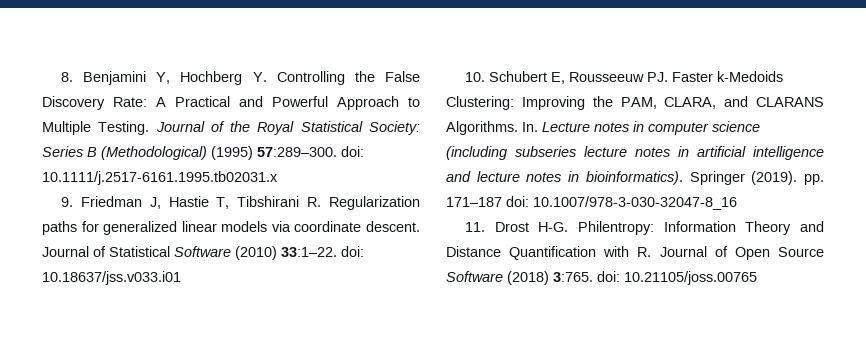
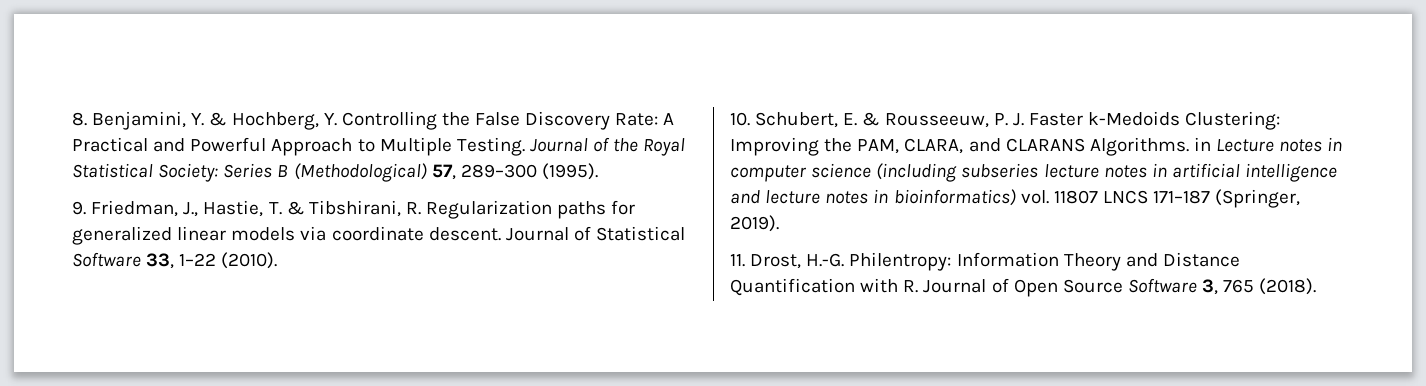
[83,71,243,85] Benjamini Y, Hochberg -> [92,111,319,130] Benjamini, Y. & Hochberg,
[211,146,364,160] [42,171,278,185] [60,196,300,209] (1995) 57:289–300. doi: 10.1111/j.2517-6161.1995.tb02031.x // 9. Friedman J, Hastie T, Tibshirani -> [431,163,598,180] [72,200,401,217] 57, 289–300 (1995). // 9. Friedman, J., Hastie, T. & Tibshirani,
[235,246,364,260] [42,271,181,285] [464,71,668,84] (2010) 33:1–22. doi: 10.18637/jss.v033.i01 // 10. Schubert E, Rousseeuw PJ. -> [146,252,278,269] [730,112,1024,128] 33, 1–22 (2010). // 10. Schubert, E. & Rousseeuw, P. J.
[522,122,538,132] In. -> [1193,137,1211,151] in
[585,171,824,185] [446,196,737,210] bioinformatics). Springer (2019). pp. 171–187 doi: 10.1007/978-3-030-32047-8_16 -> [893,189,1301,208] [730,215,779,232] bioinformatics) vol. 11807 LNCS 171–187 (Springer, 2019).
[494,222,569,232] Drost H-G. -> [750,253,845,269] Drost, H.-G.
[507,271,757,285] (2018) 3:765. doi: 10.21105/joss.00765 -> [1202,278,1317,295] 3, 765 (2018).

